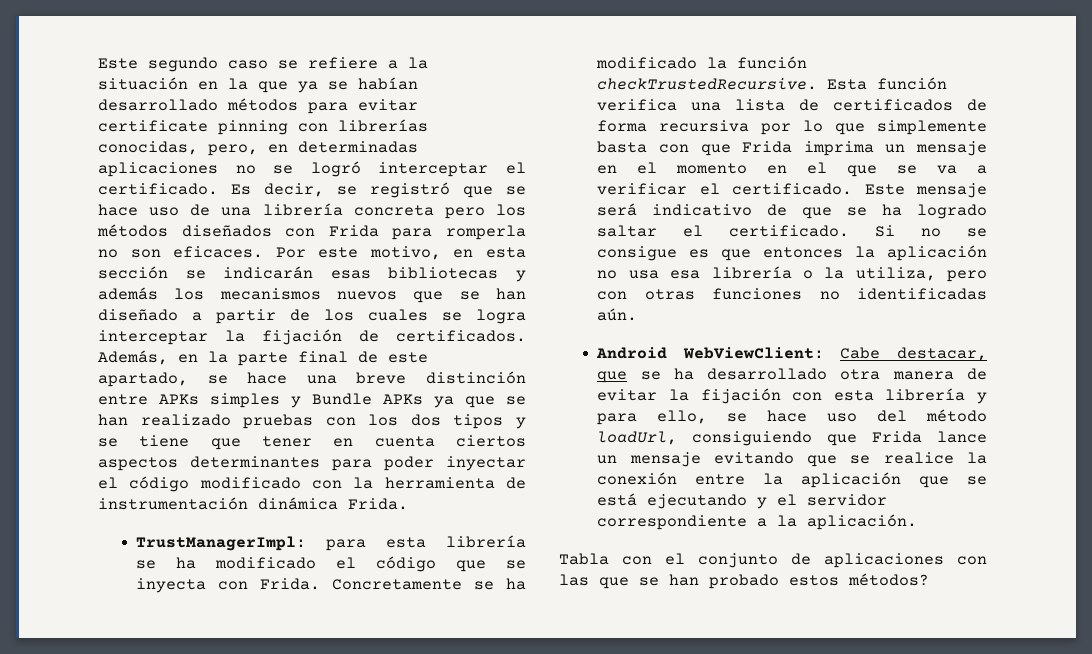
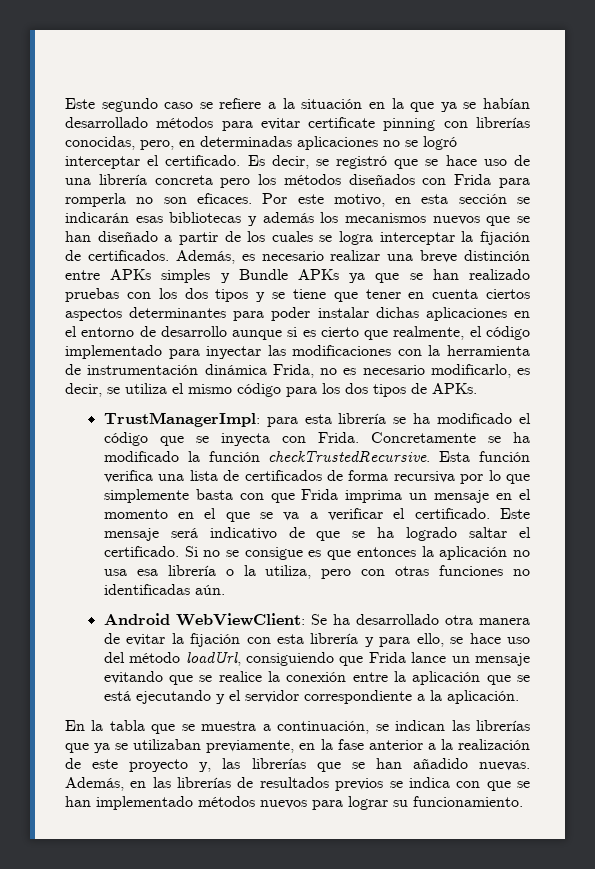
[178,351,428,366] [98,372,288,387] en la parte final de este apartado, se hace -> [241,250,381,261] es necesario realizar
[446,456,526,471] [98,476,301,492] inyectar el código modificado -> [317,307,530,321] [65,326,530,340] [65,345,392,359] instalar dichas aplicaciones en el entorno de desarrollo aunque si es cierto que realmente, el código implementado para inyectar las modificaciones
[348,498,408,510] Frida. -> [272,364,530,378] [65,383,477,397] Frida, no es necesario modificarlo, es decir, se utiliza el mismo código para los dos tipos de APKs.
[840,347,987,361] [597,371,661,383] Cabe destacar, que se -> [310,614,327,625] Se
[559,553,987,568] [559,573,929,589] Tabla con el conjunto de aplicaciones con las que se han probado estos métodos? -> [65,720,530,734] [65,739,530,753] [65,758,531,772] [65,777,530,791] [65,796,523,810] En la tabla que se muestra a continuación, se indican las librerías que ya se utilizaban previamente, en la fase anterior a la realización de este proyecto y, las librerías que se han añadido nuevas. Además, en las librerías de resultados previos se indica con que se han implementado métodos nuevos para lograr su funcionamiento.

